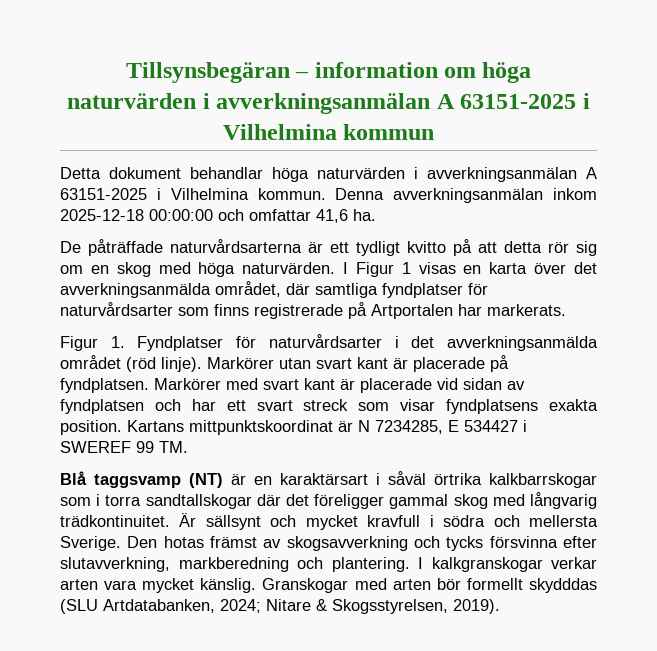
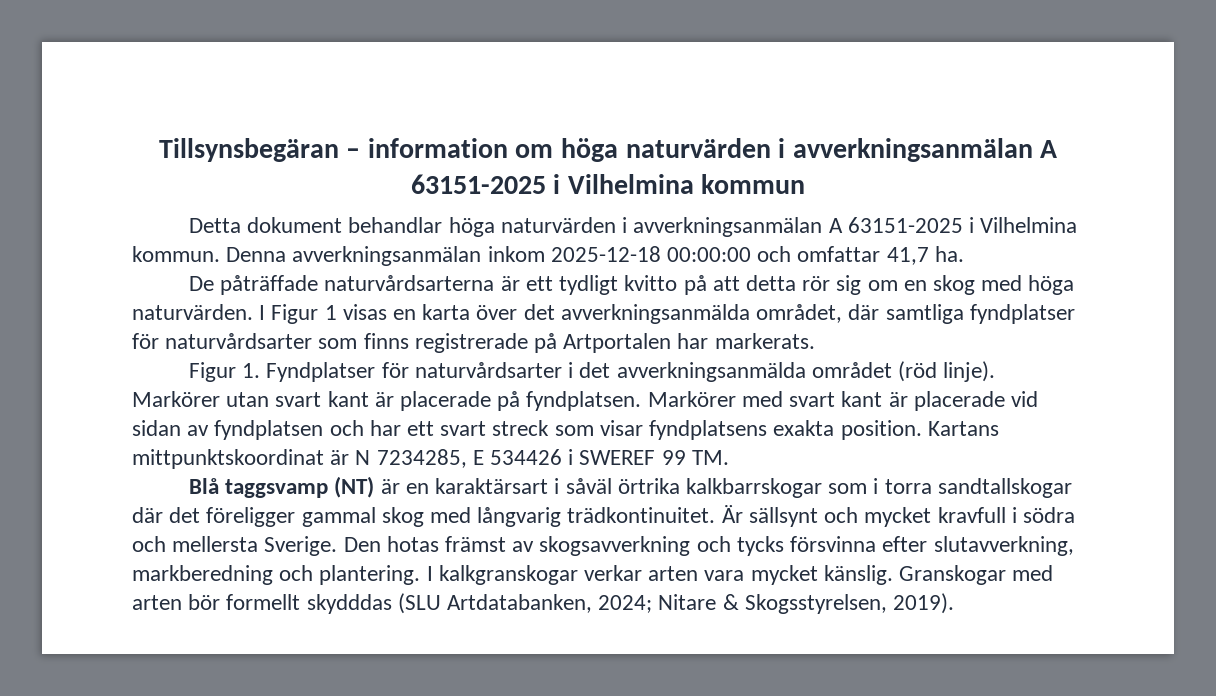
[316,209,348,223] 41,6 -> [886,247,929,265] 41,7
[464,420,518,432] 534427 -> [490,449,563,465] 534426

